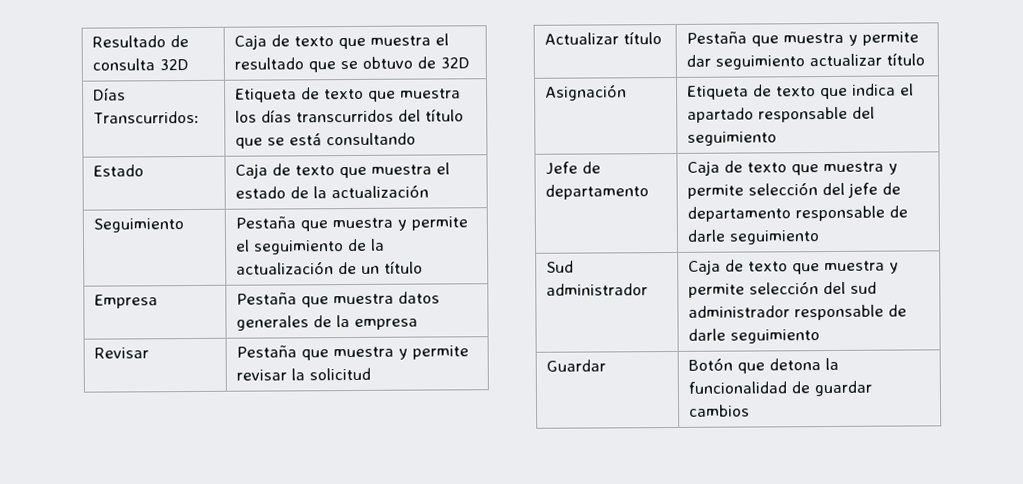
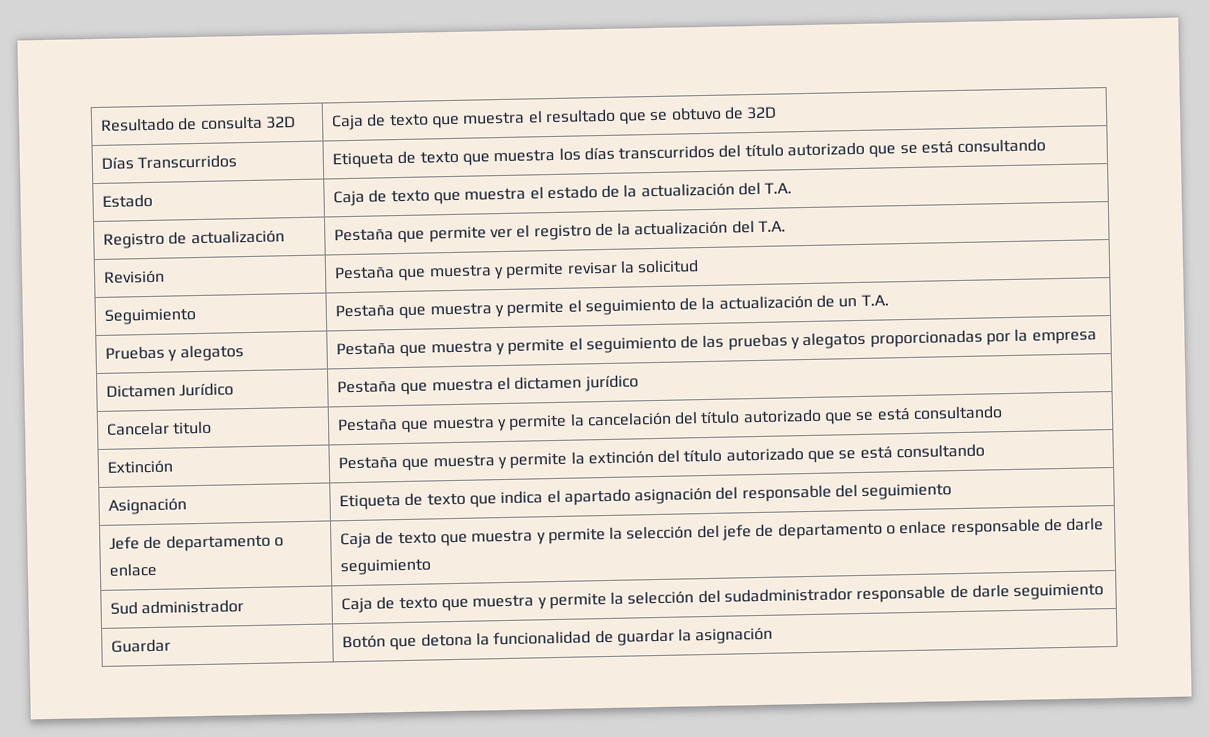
[92,110,200,124] Transcurridos: -> [137,154,238,170] Transcurridos
(464, 115) none -> [787,141,866,157] autorizado
(429, 191) none -> [738,181,793,196] [102,229,285,249] [333,220,787,244] [102,270,165,284] [333,259,700,282] del T.A. // Registro de actualización | Pestaña que permite ver el registro de la actualización del T.A. // Revisión | Pestaña que muestra y permite revisar la solicitud
[383,260,423,274] [93,294,158,309] [235,291,440,308] [235,315,418,331] [93,347,149,359] [235,345,469,361] [235,367,371,381] [543,31,662,45] [685,31,919,47] [685,52,925,70] título // Empresa | Pestaña que muestra datos generales de la empresa // Revisar | Pestaña que muestra y permite revisar la solicitud // Actualizar título | Pestaña que muestra y permite dar seguimiento actualizar título -> [860,294,889,306] [104,344,244,362] [335,328,1097,358] [105,382,235,398] [336,374,639,396] [105,420,213,436] [336,405,1004,434] [106,460,173,474] [337,443,986,472] T.A. // Pruebas y alegatos | Pestaña que muestra y permite el seguimiento de las pruebas y alegatos proporcionadas por la empresa // Dictamen Jurídico | Pestaña que muestra el dictamen jurídico // Cancelar titulo | Pestaña que muestra y permite la cancelación del título autorizado que se está consultando // Extinción | Pestaña que muestra y permite la extinción del título autorizado que se está consultando
(754, 115) none -> [634,486,739,505] asignación del
[686,160,898,176] [686,184,744,199] | Caja de texto que muestra y permite -> [273,537,284,547] [108,562,158,577] [339,526,624,549] o enlace | Caja de texto que muestra y permite la
(791, 214) none -> [886,520,948,535] o enlace
[748,281,877,295] [687,305,790,318] selección del sud administrador -> [610,587,854,605] la selección del sudadministrador
[688,404,750,417] cambios -> [678,627,774,645] la asignación

